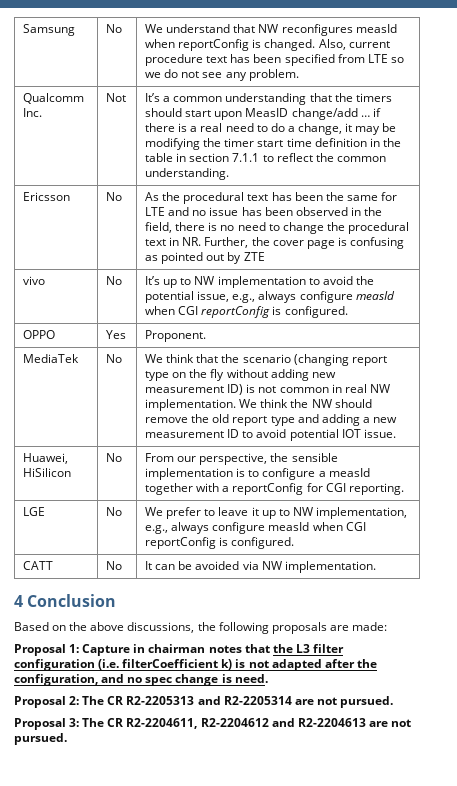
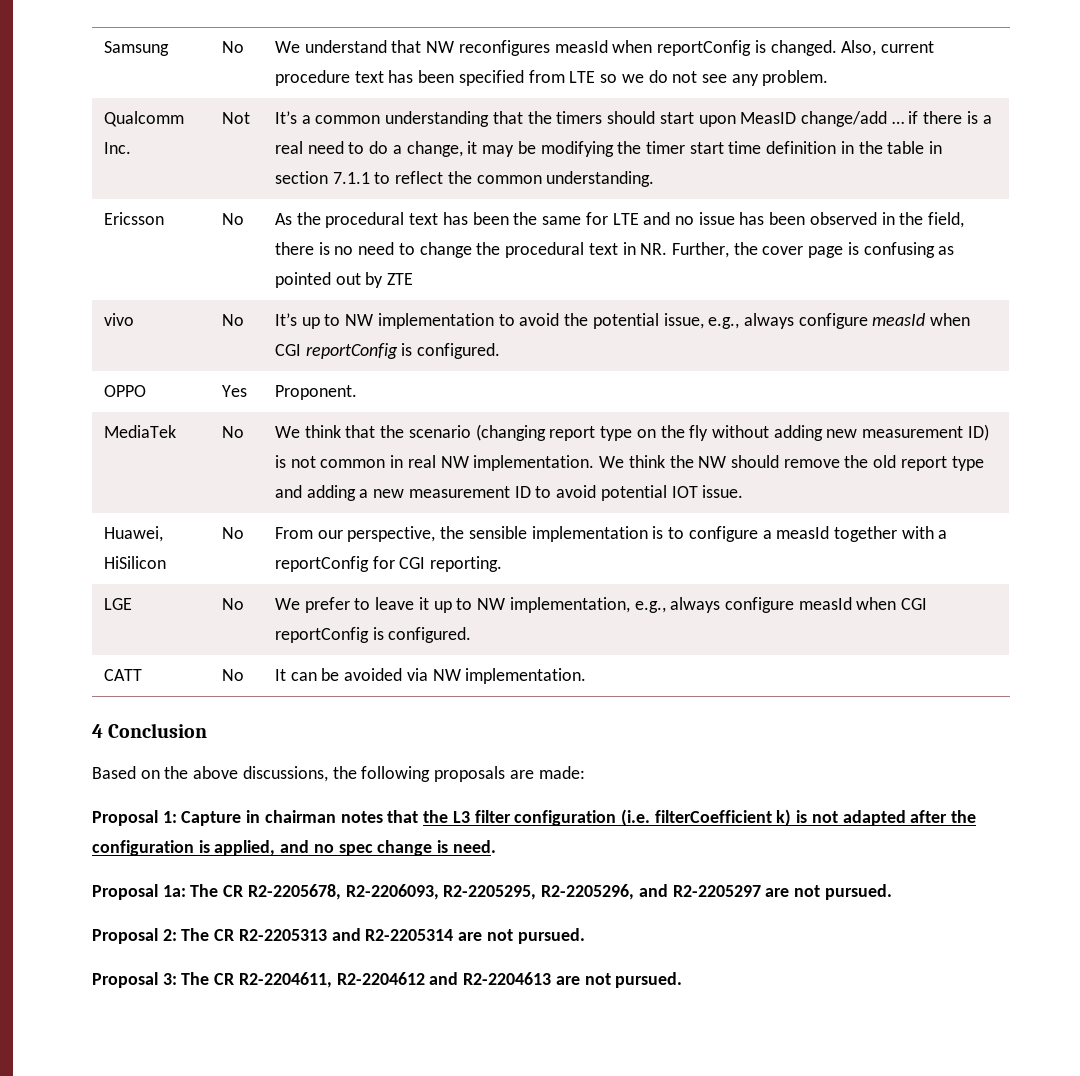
[14,674,98,686] configuration, -> [92,840,276,856] configuration is applied,
(268, 678) none -> [92,884,892,900] // Proposal 1a: The CR R2-2205678, R2-2206093, R2-2205295, R2-2205296, and R2-2205297 are not pursued.

